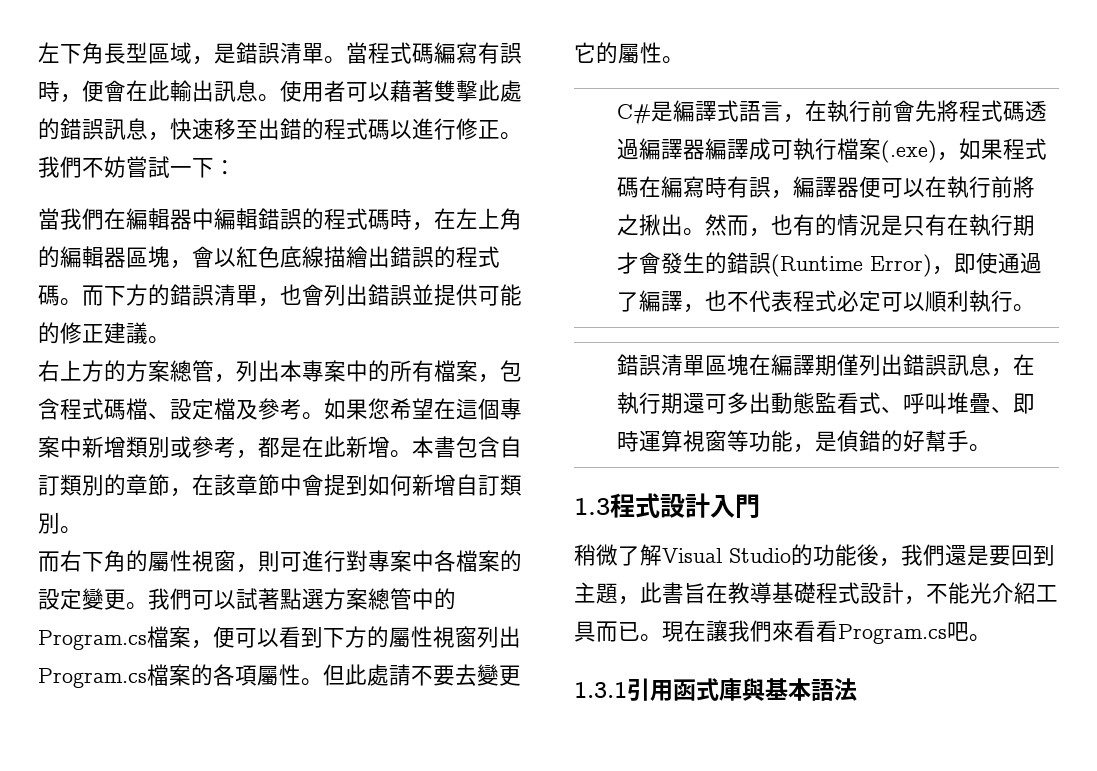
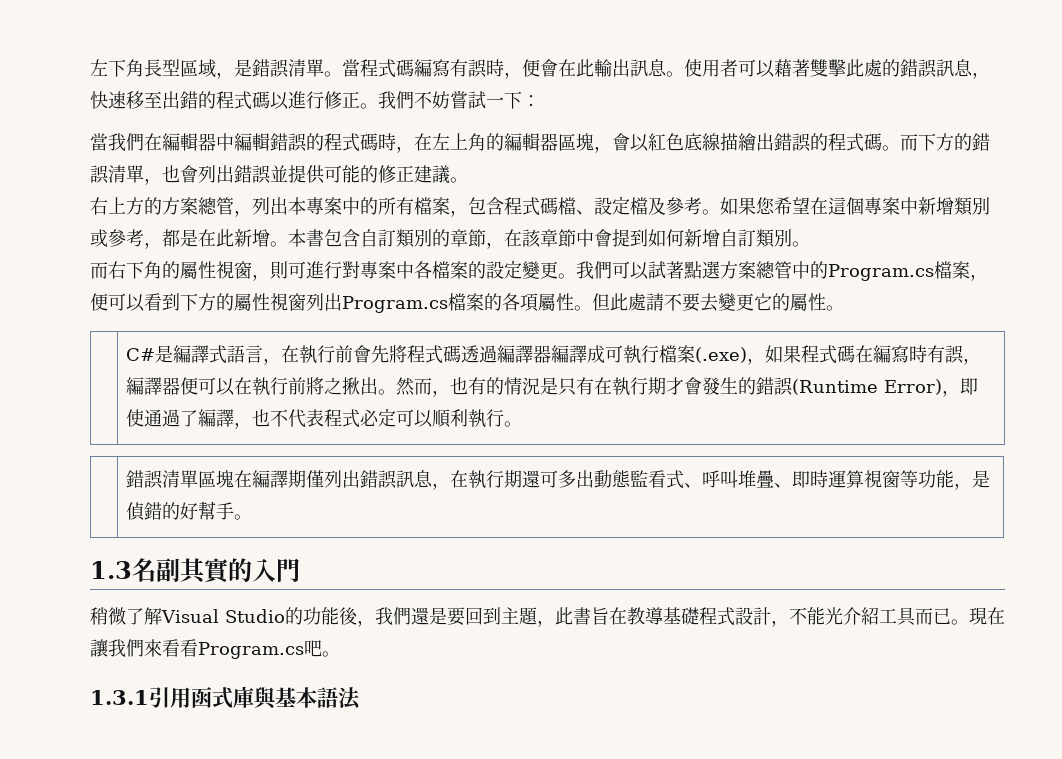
[610,493,710,518] 程式設計 -> [132,558,252,584] 名副其實的

